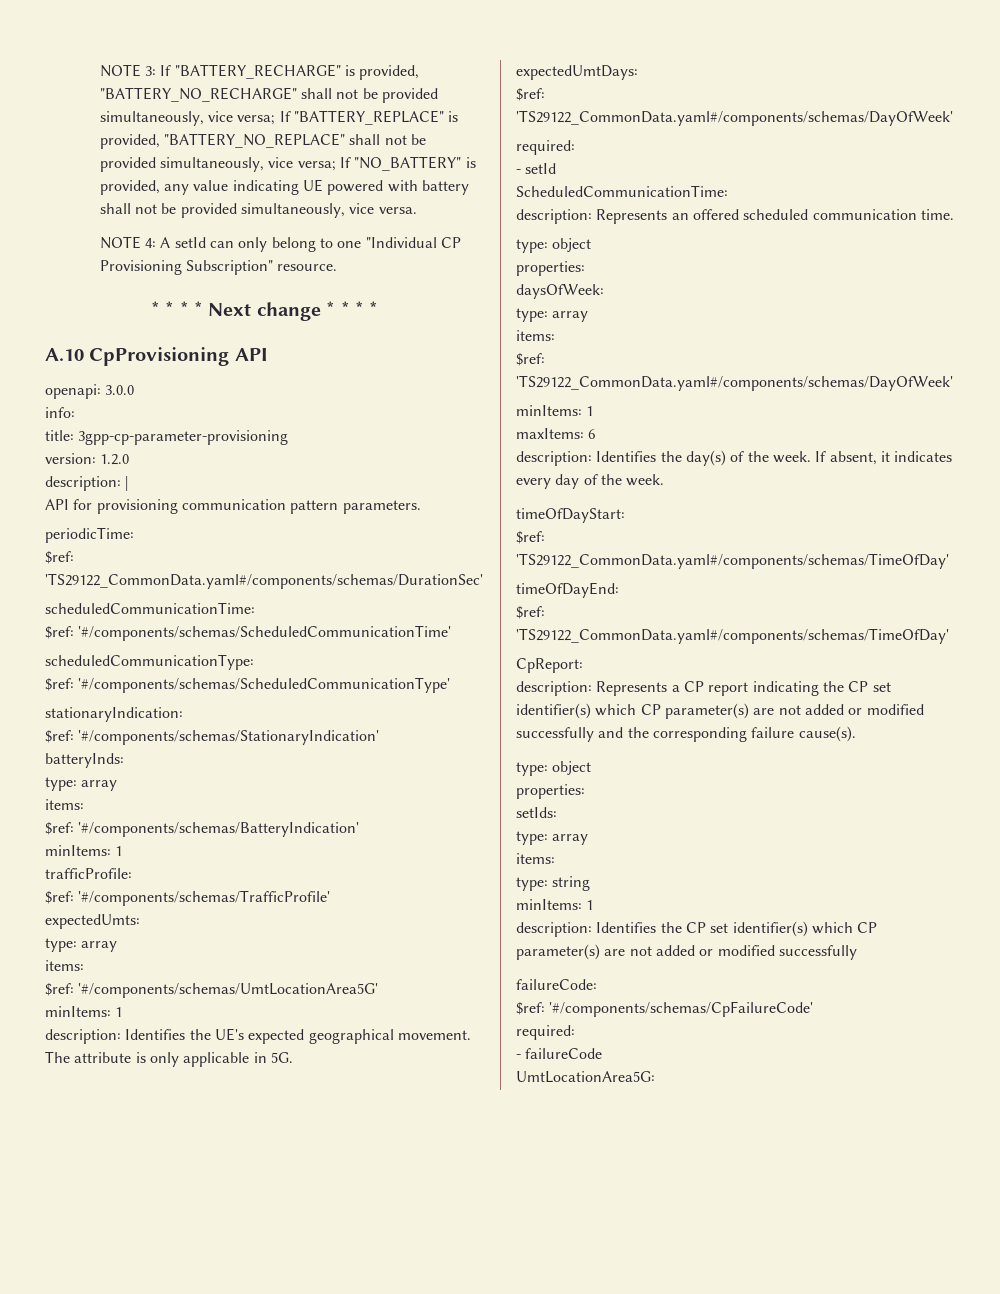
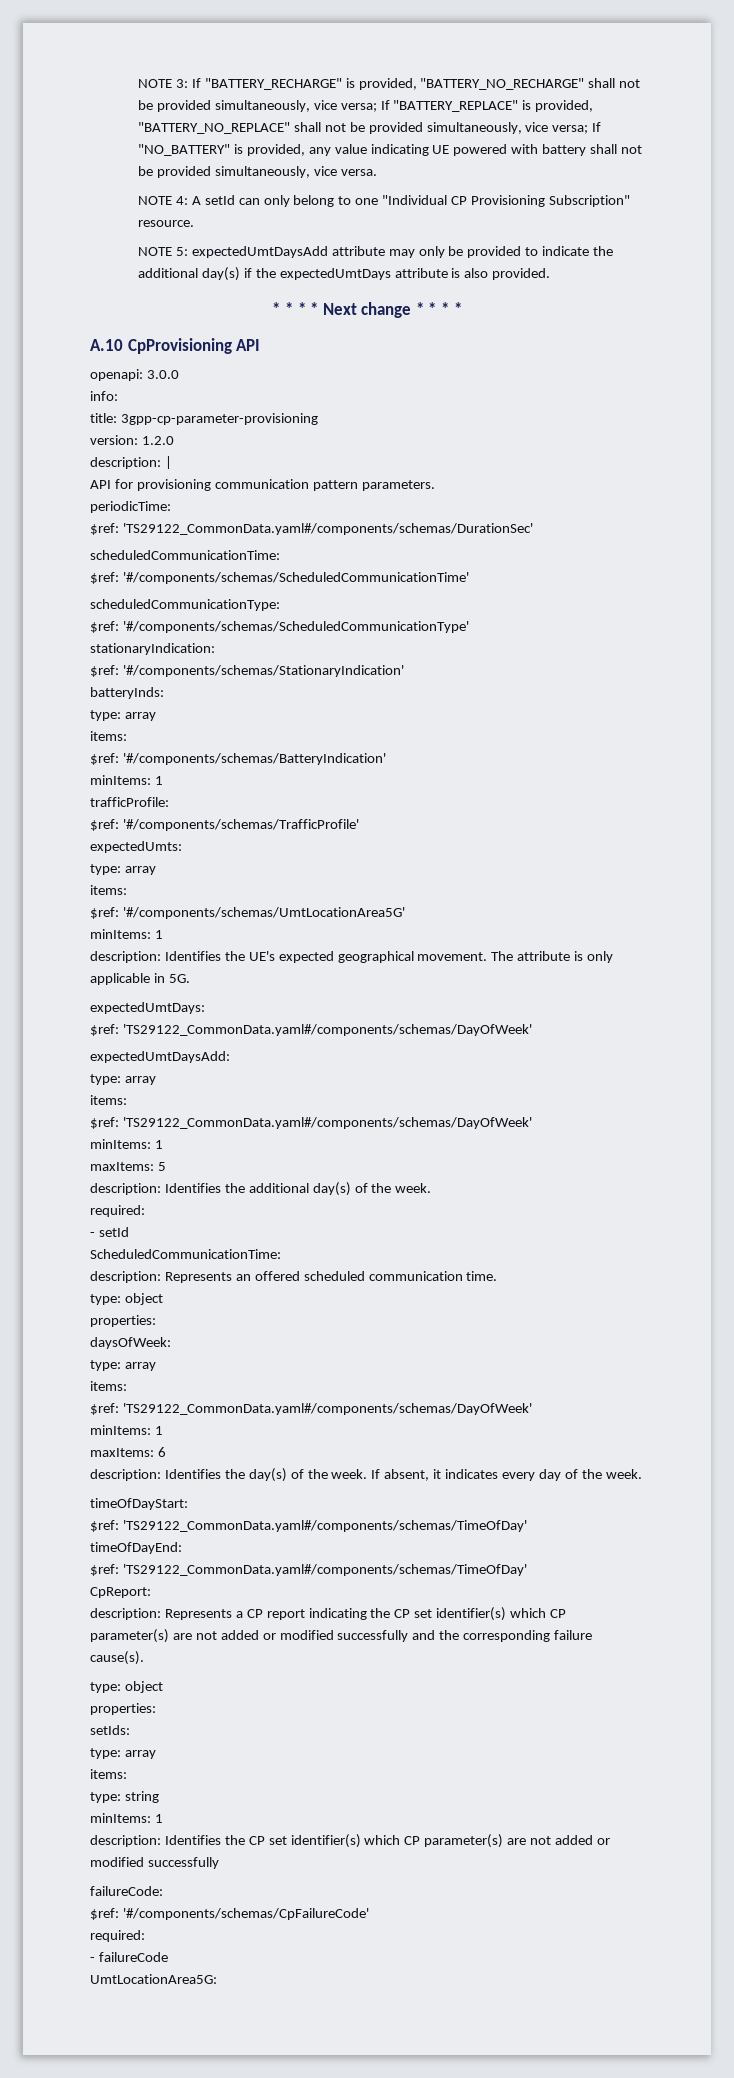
(338, 267) none -> [137,246,614,258] [137,267,551,281] // NOTE 5: expectedUmtDaysAdd attribute may only be provided to indicate the additional day(s) if the expectedUmtDays attribute is also provided.
(953, 118) none -> [90,1051,230,1063] [90,1074,156,1085] [90,1095,127,1105] [90,1117,532,1129] [90,1139,163,1149] [90,1162,166,1171] [90,1182,432,1196] // expectedUmtDaysAdd: // type: array // items: // $ref: 'TS29122_CommonData.yaml#/components/schemas/DayOfWeek' // minItems: 1 // maxItems: 5 // description: Identifies the additional day(s) of the week.

